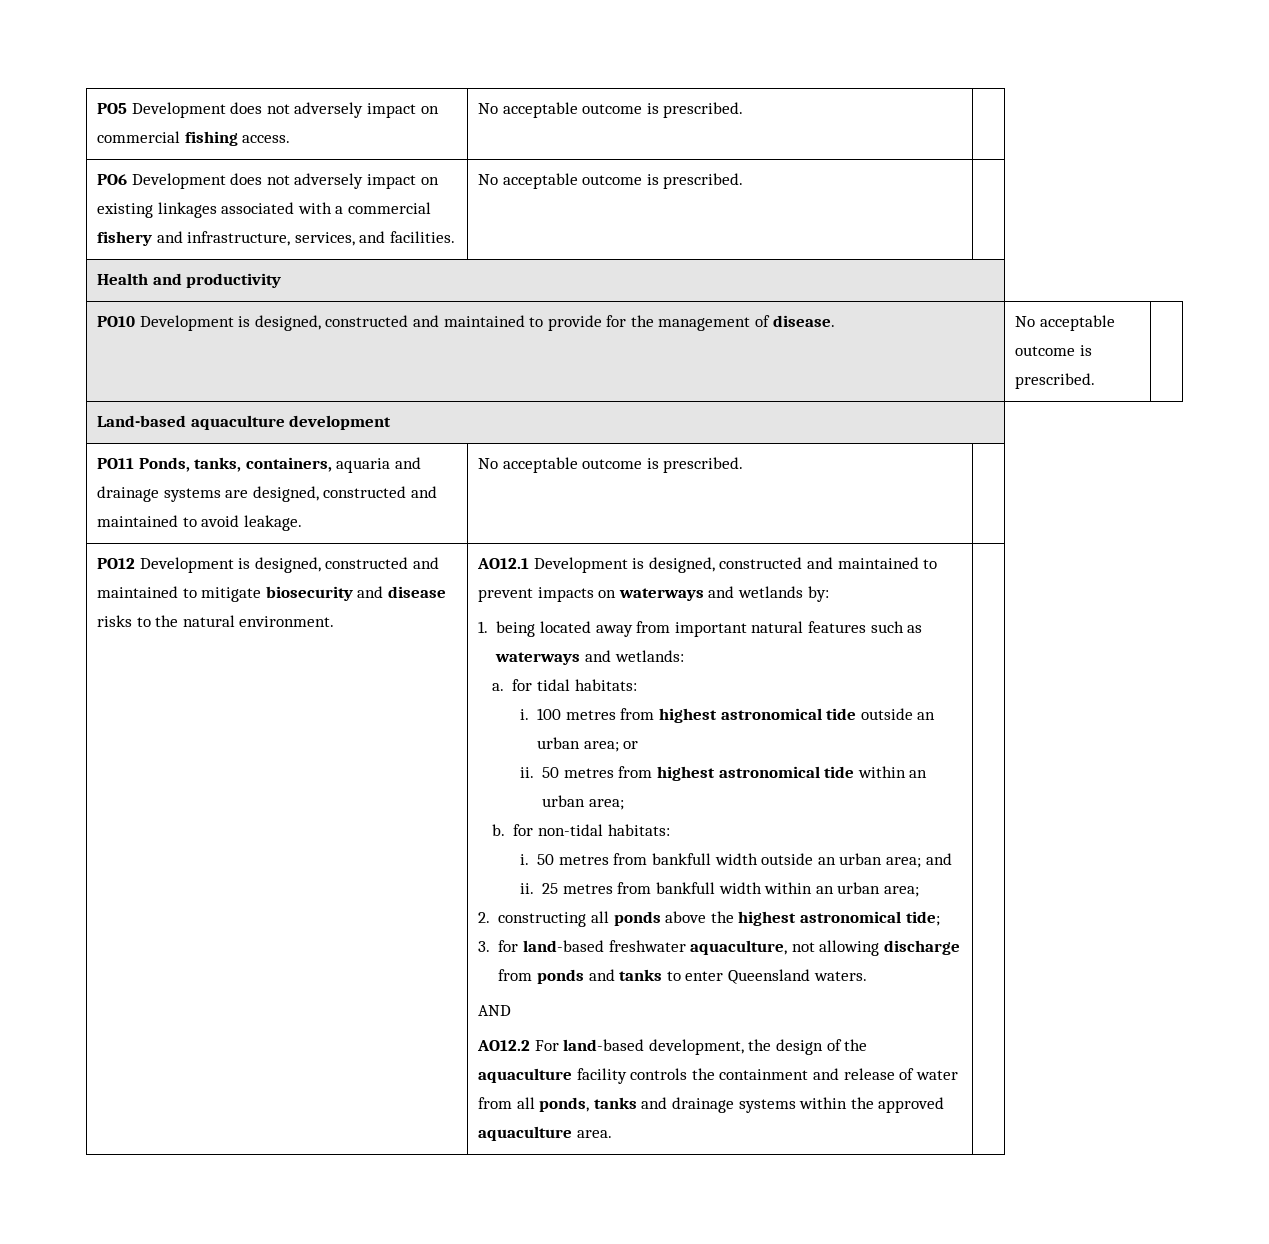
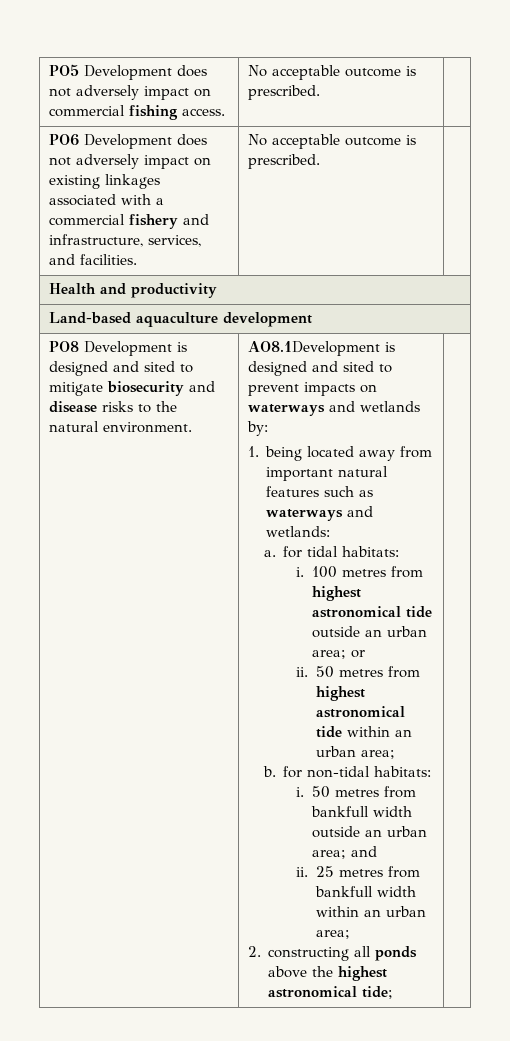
[96,315,835,331] [1014,315,1115,331] [1014,345,1092,356] [1014,373,1095,389] [96,415,392,430] [96,457,421,473] [96,486,437,502] [96,515,302,531] [477,457,744,473] [96,557,439,573] [96,586,178,598] PO10 Development is designed, constructed and maintained to provide for the management of disease. | No acceptable outcome is prescribed. | // Land-based aquaculture development // PO11 Ponds, tanks, containers, aquaria and drainage systems are designed, constructed and maintained to avoid leakage. | No acceptable outcome is prescribed. | // PO12 Development is designed, constructed and maintained -> [48,312,312,327] [48,341,187,356] [48,361,175,376] Land-based aquaculture development // PO8 Development is designed and sited
[476,557,919,573] AO12.1 Development is designed, constructed and maintained -> [247,341,395,356] [247,361,374,376] AO8.1Development is designed and sited
[477,940,961,956] [498,969,867,984] [477,1005,511,1016] [476,1039,868,1055] [477,1068,958,1084] [477,1097,945,1113] [477,1126,612,1141] // 3. for land-based freshwater aquaculture, not allowing discharge from ponds and tanks to enter Queensland waters. // AND // AO12.2 For land-based development, the design of the aquaculture facility controls the containment and release of water from all ponds, tanks and drainage systems within the approved aquaculture area. -> (394, 992) none

